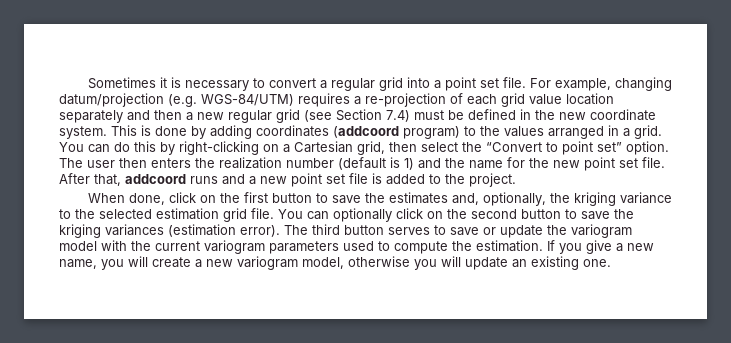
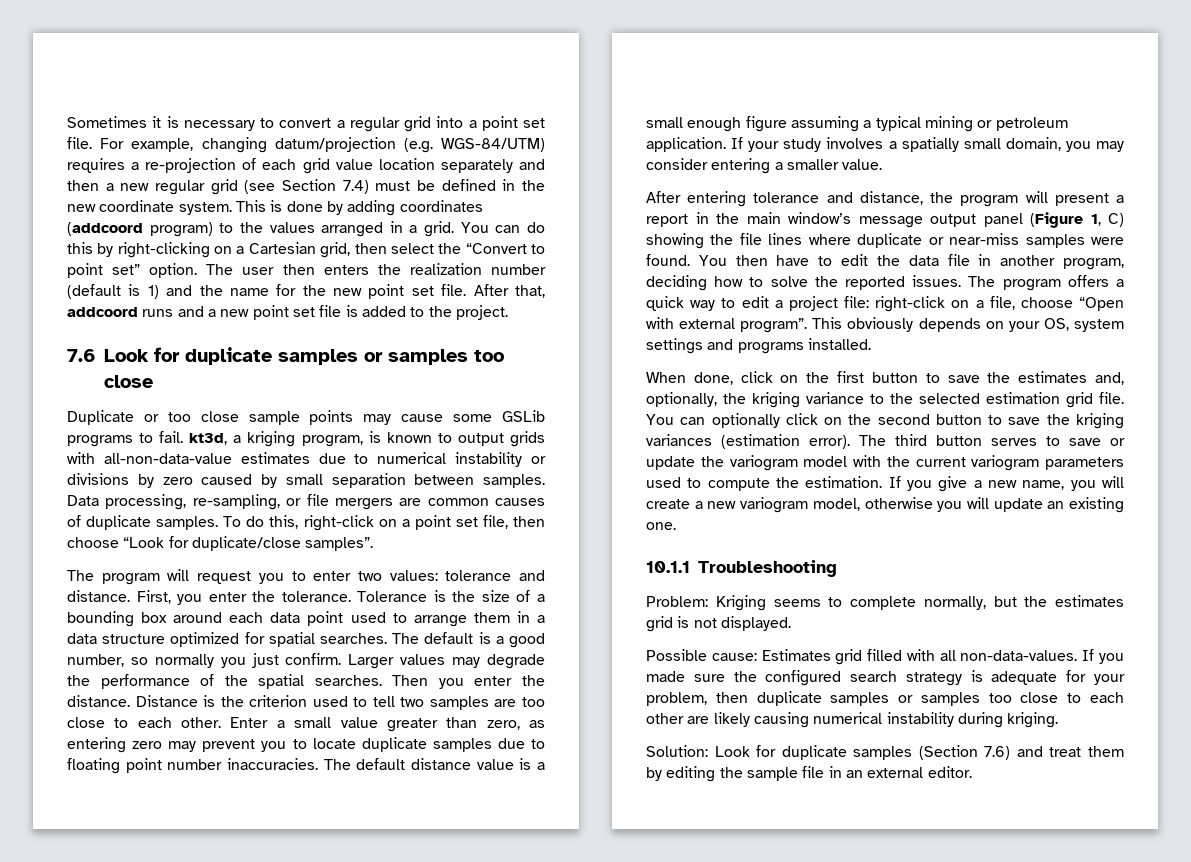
(516, 180) none -> [67,347,504,365] [104,375,153,388] [67,410,546,425] [67,431,545,447] [67,452,547,467] [67,473,545,488] [67,494,545,510] [67,515,545,531] [67,536,374,551] [67,569,545,585] [67,590,546,605] [67,611,546,627] [67,632,545,648] [67,653,546,669] [67,674,545,689] [67,695,546,710] [67,717,546,732] [67,737,545,753] [67,758,546,774] [646,116,1068,132] [646,137,1124,152] [646,158,883,174] [646,191,1124,207] [646,212,1124,228] [646,233,1124,249] [646,254,1124,270] [646,275,1124,291] [646,296,1124,312] [646,317,1124,333] [646,338,871,354] // 7.6 Look for duplicate samples or samples too close // Duplicate or too close sample points may cause some GSLib programs to fail. kt3d, a kriging program, is known to output grids with all-non-data-value estimates due to numerical instability or divisions by zero caused by small separation between samples. Data processing, re-sampling, or file mergers are common causes of duplicate samples. To do this, right-click on a point set file, then choose “Look for duplicate/close samples”. // The program will request you to enter two values: tolerance and distance. First, you enter the tolerance. Tolerance is the size of a bounding box around each data point used to arrange them in a data structure optimized for spatial searches. The default is a good number, so normally you just confirm. Larger values may degrade the performance of the spatial searches. Then you enter the distance. Distance is the criterion used to tell two samples are too close to each other. Enter a small value greater than zero, as entering zero may prevent you to locate duplicate samples due to floating point number inaccuracies. The default distance value is a small enough figure assuming a typical mining or petroleum application. If your study involves a spatially small domain, you may consider entering a smaller value. // After entering tolerance and distance, the program will present a report in the main window’s message output panel (Figure 1, C) showing the file lines where duplicate or near-miss samples were found. You then have to edit the data file in another program, deciding how to solve the reported issues. The program offers a quick way to edit a project file: right-click on a file, choose “Open with external program”. This obviously depends on your OS, system settings and programs installed.
(611, 263) none -> [646,560,837,577] [646,595,1124,611] [646,616,791,632] [646,649,1124,665] [646,670,1125,686] [646,691,1124,706] [646,712,1059,728] [646,745,1124,760] [646,766,972,782] // 10.1.1 Troubleshooting // Problem: Kriging seems to complete normally, but the estimates grid is not displayed. // Possible cause: Estimates grid filled with all non-data-values. If you made sure the configured search strategy is adequate for your problem, then duplicate samples or samples too close to each other are likely causing numerical instability during kriging. // Solution: Look for duplicate samples (Section 7.6) and treat them by editing the sample file in an external editor.

